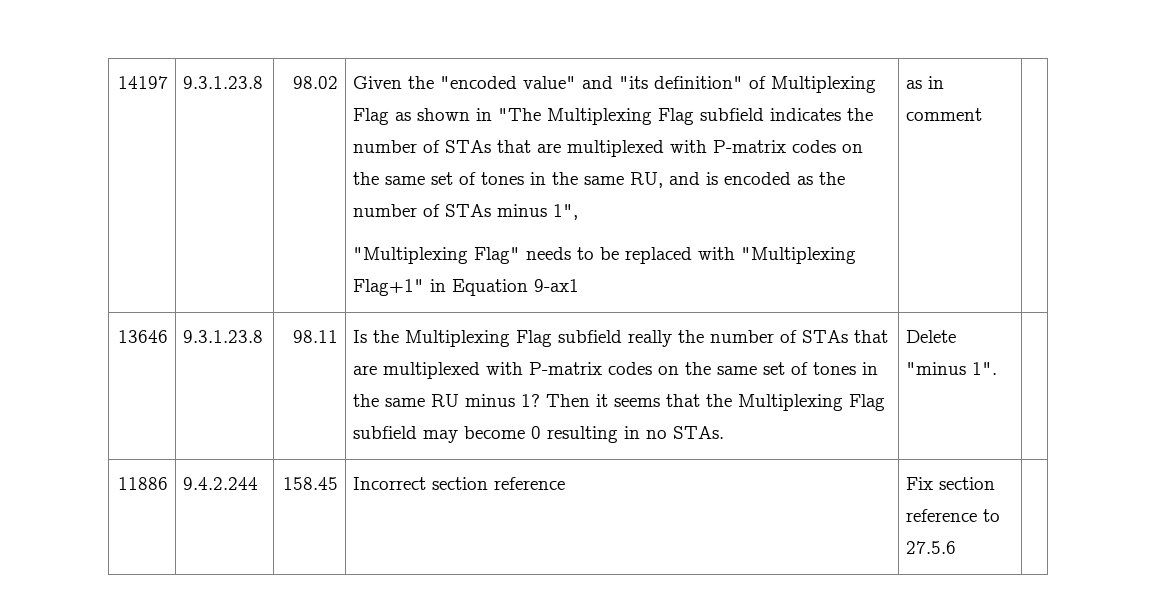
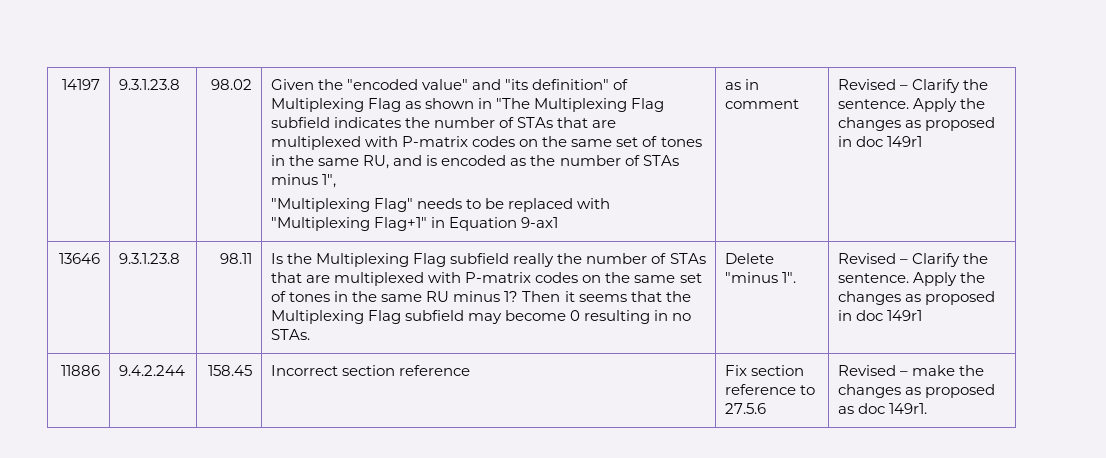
(983, 114) none -> [838,79,989,93] [838,98,986,112] [838,117,996,131] [838,136,923,147] Revised – Clarify the sentence. Apply the changes as proposed in doc 149r1
(998, 368) none -> [838,253,989,267] [838,272,986,286] [838,291,996,305] [838,310,923,321] Revised – Clarify the sentence. Apply the changes as proposed in doc 149r1
(957, 547) none -> [838,365,985,376] [838,384,996,398] [838,403,928,414] Revised – make the changes as proposed as doc 149r1.

